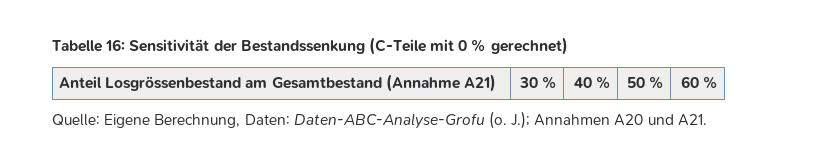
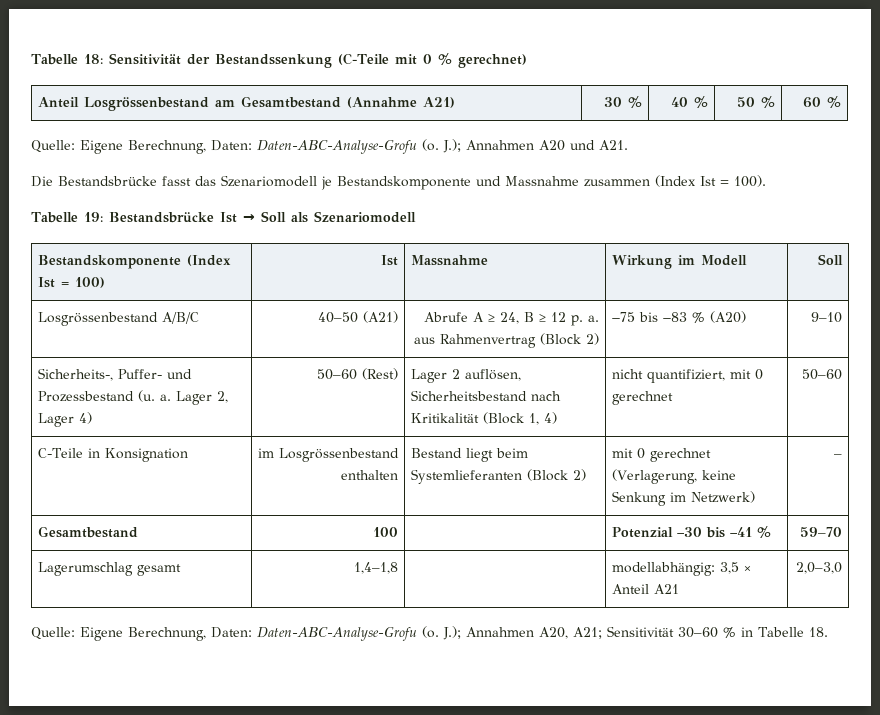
[52,39,126,52] Tabelle 16: -> [31,54,103,65] Tabelle 18:
(707, 120) none -> [31,175,766,190] [31,211,416,223] [37,255,231,269] [37,277,105,288] [381,255,399,266] [410,255,488,266] [611,255,747,269] [818,254,844,265] [37,312,199,326] [318,311,399,323] [424,312,600,326] [414,333,600,348] [611,311,746,323] [811,312,843,323] [37,368,192,381] [37,390,228,405] [37,412,92,427] [317,368,399,380] [410,369,521,383] [410,390,561,401] [410,412,557,425] [611,369,763,383] [611,391,673,405] [802,369,843,380] [37,448,188,462] [258,448,400,462] [341,470,399,480] [410,448,528,462] [410,469,586,484] [611,448,711,462] [611,469,736,484] [611,491,755,506] [834,454,843,458] [37,526,138,538] [373,527,399,537] [611,526,771,538] [800,527,843,537] [37,562,181,576] [354,562,399,574] [611,562,751,576] [611,584,679,594] [796,562,843,574] [31,626,828,641] // Die Bestandsbrücke fasst das Szenariomodell je Bestandskomponente und Massnahme zusammen (Index Ist = 100). // Tabelle 19: Bestandsbrücke Ist → Soll als Szenariomodell // Bestandskomponente (Index Ist = 100) | Ist | Massnahme | Wirkung im Modell | Soll // Losgrössenbestand A/B/C | 40–50 (A21) | Abrufe A ≥ 24, B ≥ 12 p. a. aus Rahmenvertrag (Block 2) | −75 bis −83 % (A20) | 9–10 // Sicherheits-, Puffer- und Prozessbestand (u. a. Lager 2, Lager 4) | 50–60 (Rest) | Lager 2 auflösen, Sicherheitsbestand nach Kritikalität (Block 1, 4) | nicht quantifiziert, mit 0 gerechnet | 50–60 // C-Teile in Konsignation | im Losgrössenbestand enthalten | Bestand liegt beim Systemlieferanten (Block 2) | mit 0 gerechnet (Verlagerung, keine Senkung im Netzwerk) | – // Gesamtbestand | 100 | | Potenzial −30 bis −41 % | 59–70 // Lagerumschlag gesamt | 1,4–1,8 | | modellabhängig: 3,5 × Anteil A21 | 2,0–3,0 // Quelle: Eigene Berechnung, Daten: Daten-ABC-Analyse-Grofu (o. J.); Annahmen A20, A21; Sensitivität 30–60 % in Tabelle 18.

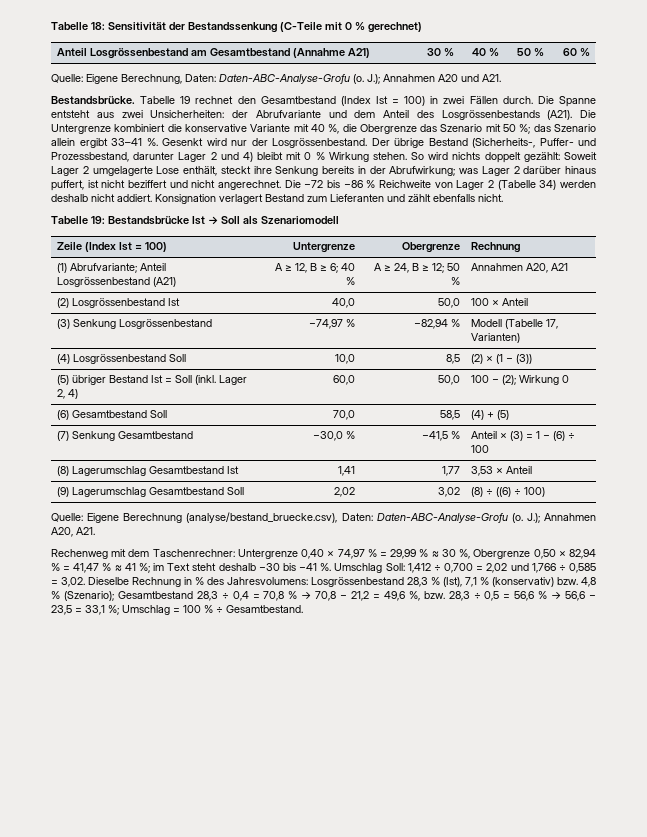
[31,175,766,190] Die Bestandsbrücke fasst das Szenariomodell je Bestandskomponente und Massnahme zusammen (Index Ist = 100). -> [51,96,596,107] [51,110,596,120] [51,124,596,134] [51,138,596,148] [51,152,598,163] [51,166,596,176] [51,180,597,191] [51,194,503,204] Bestandsbrücke. Tabelle 19 rechnet den Gesamtbestand (Index Ist = 100) in zwei Fällen durch. Die Spanne entsteht aus zwei Unsicherheiten: der Abrufvariante und dem Anteil des Losgrössenbestands (A21). Die Untergrenze kombiniert die konservative Variante mit 40 %, die Obergrenze das Szenario mit 50 %; das Szenario allein ergibt 33–41 %. Gesenkt wird nur der Losgrössenbestand. Der übrige Bestand (Sicherheits-, Puffer- und Prozessbestand, darunter Lager 2 und 4) bleibt mit 0 % Wirkung stehen. So wird nichts doppelt gezählt: Soweit Lager 2 umgelagerte Lose enthält, steckt ihre Senkung bereits in der Abrufwirkung; was Lager 2 darüber hinaus puffert, ist nicht beziffert und nicht angerechnet. Die −72 bis −86 % Reichweite von Lager 2 (Tabelle 34) werden deshalb nicht addiert. Konsignation verlagert Bestand zum Lieferanten und zählt ebenfalls nicht.
[37,255,181,269] Bestandskomponente -> [57,242,83,250] Zeile
[381,255,399,266] [410,255,488,266] [611,255,747,269] [818,254,844,265] [37,312,199,326] [318,311,399,323] [424,312,469,322] Ist | Massnahme | Wirkung im Modell | Soll // Losgrössenbestand A/B/C | 40–50 (A21) | Abrufe -> [292,242,355,253] [401,242,460,253] [471,242,521,253] [57,263,167,273] [57,277,177,287] [274,263,355,273] [345,277,355,285] Untergrenze | Obergrenze | Rechnung // (1) Abrufvariante; Anteil Losgrössenbestand (A21) | A ≥ 12, B ≥ 6; 40 % |
[551,312,600,326] [414,333,600,348] [611,311,746,323] [811,312,843,323] [37,368,192,381] [37,390,171,402] 12 p. a. aus Rahmenvertrag (Block 2) | −75 bis −83 % (A20) | 9–10 // Sicherheits-, Puffer- und Prozessbestand (u. a. -> [431,263,460,273] [450,277,460,285] [471,263,569,273] [57,298,181,308] [331,298,355,308] [437,298,460,308] [471,298,529,306] [57,319,213,329] [308,319,355,329] [413,319,460,329] [471,319,559,329] [471,333,521,343] [57,354,187,364] [334,354,355,364] [445,354,460,364] [471,354,533,364] [57,375,217,385] 12; 50 % | Annahmen A20, A21 // (2) Losgrössenbestand Ist | 40,0 | 50,0 | 100 × Anteil // (3) Senkung Losgrössenbestand | −74,97 % | −82,94 % | Modell (Tabelle 17, Varianten) // (4) Losgrössenbestand Soll | 10,0 | 8,5 | (2) × (1 − (3)) // (5) übriger Bestand Ist = Soll (inkl.
[37,412,92,427] [317,368,399,380] [410,369,521,383] [410,390,561,401] [410,412,557,425] [611,369,763,383] [611,391,673,405] [802,369,843,380] [37,448,188,462] [258,448,400,462] [341,470,399,480] [410,448,528,462] [410,469,586,484] [611,448,711,462] [611,469,736,484] [611,491,755,506] [834,454,843,458] [37,526,138,538] [373,527,399,537] [611,526,771,538] [800,527,843,537] [37,562,181,576] [354,562,399,574] [611,562,751,576] [611,584,679,594] [796,562,843,574] [31,627,206,641] Lager 4) | 50–60 (Rest) | Lager 2 auflösen, Sicherheitsbestand nach Kritikalität (Block 1, 4) | nicht quantifiziert, mit 0 gerechnet | 50–60 // C-Teile in Konsignation | im Losgrössenbestand enthalten | Bestand liegt beim Systemlieferanten (Block 2) | mit 0 gerechnet (Verlagerung, keine Senkung im Netzwerk) | – // Gesamtbestand | 100 | | Potenzial −30 bis −41 % | 59–70 // Lagerumschlag gesamt | 1,4–1,8 | | modellabhängig: 3,5 × Anteil A21 | 2,0–3,0 // Quelle: Eigene Berechnung, -> [68,389,79,399] [332,375,355,385] [437,375,460,385] [471,375,570,385] [57,410,168,420] [332,410,355,420] [439,410,460,420] [471,410,510,420] [57,431,194,441] [312,431,355,441] [421,431,460,441] [471,431,576,441] [471,445,490,453] [57,466,240,476] [337,466,355,476] [441,466,460,476] [471,466,533,476] [57,487,245,497] [333,487,355,497] [437,487,460,497] [471,487,546,497] [51,512,338,523] 4) | 60,0 | 50,0 | 100 − (2); Wirkung 0 // (6) Gesamtbestand Soll | 70,0 | 58,5 | (4) + (5) // (7) Senkung Gesamtbestand | −30,0 % | −41,5 % | Anteil × (3) = 1 − (6) ÷ 100 // (8) Lagerumschlag Gesamtbestand Ist | 1,41 | 1,77 | 3,53 × Anteil // (9) Lagerumschlag Gesamtbestand Soll | 2,02 | 3,02 | (8) ÷ ((6) ÷ 100) // Quelle: Eigene Berechnung (analyse/bestand_bruecke.csv),
[573,626,828,639] A21; Sensitivität 30–60 % in Tabelle 18. -> [76,527,95,535] [51,549,596,559] [51,563,597,573] [51,577,596,587] [51,591,597,601] [51,605,303,615] A21. // Rechenweg mit dem Taschenrechner: Untergrenze 0,40 × 74,97 % = 29,99 % ≈ 30 %, Obergrenze 0,50 × 82,94 % = 41,47 % ≈ 41 %; im Text steht deshalb −30 bis −41 %. Umschlag Soll: 1,412 ÷ 0,700 = 2,02 und 1,766 ÷ 0,585 = 3,02. Dieselbe Rechnung in % des Jahresvolumens: Losgrössenbestand 28,3 % (Ist), 7,1 % (konservativ) bzw. 4,8 % (Szenario); Gesamtbestand 28,3 ÷ 0,4 = 70,8 % → 70,8 − 21,2 = 49,6 %, bzw. 28,3 ÷ 0,5 = 56,6 % → 56,6 − 23,5 = 33,1 %; Umschlag = 100 % ÷ Gesamtbestand.

